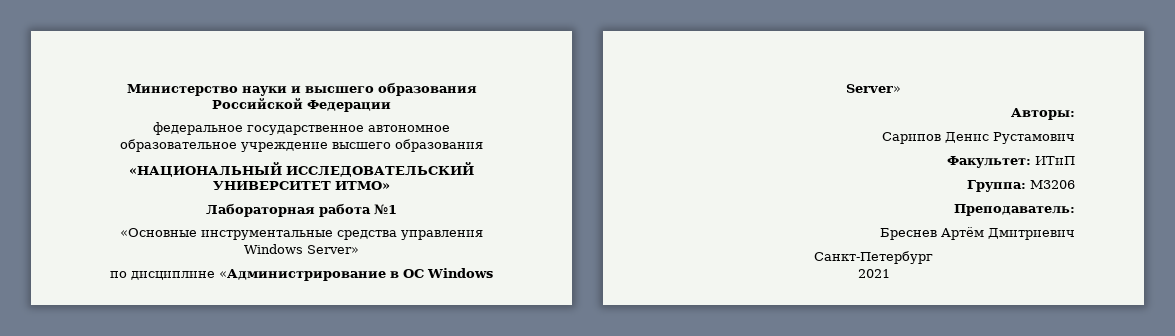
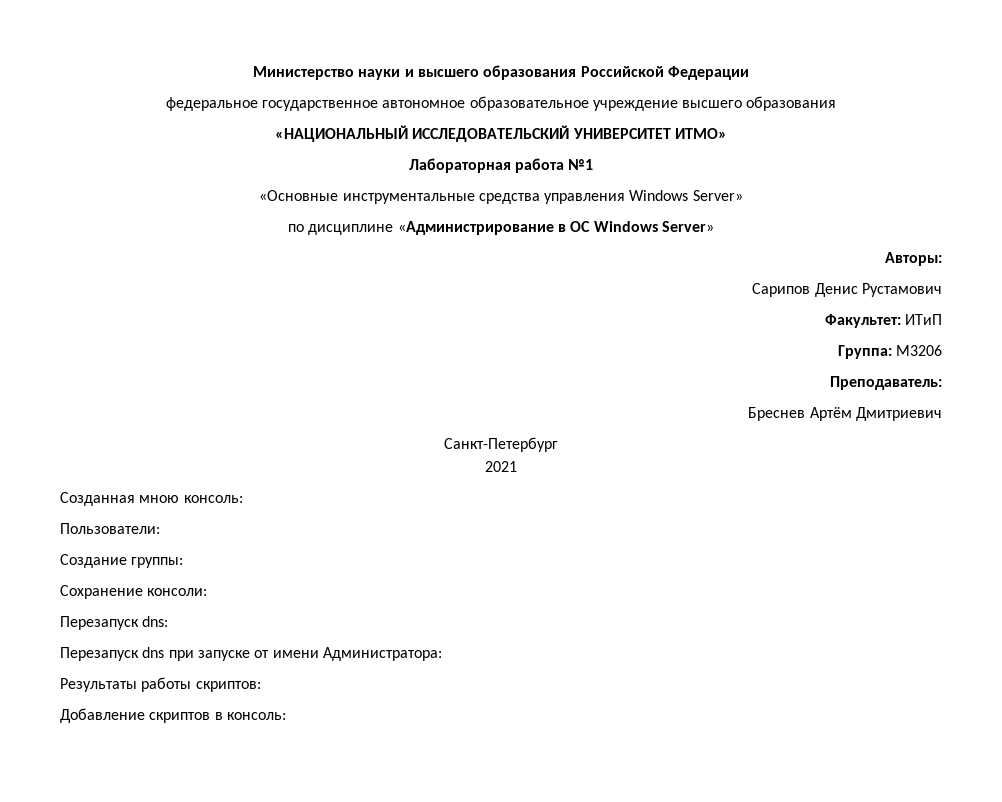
(890, 273) none -> [60,492,243,506] [60,523,160,534] [60,554,184,568] [60,585,208,599] [60,616,169,630] [60,647,442,661] [60,677,261,692] [60,708,286,723] // Созданная мною консоль: // Пользователи: // Создание группы: // Сохранение консоли: // Перезапуск dns: // Перезапуск dns при запуске от имени Администратора: // Результаты работы скриптов: // Добавление скриптов в консоль:

